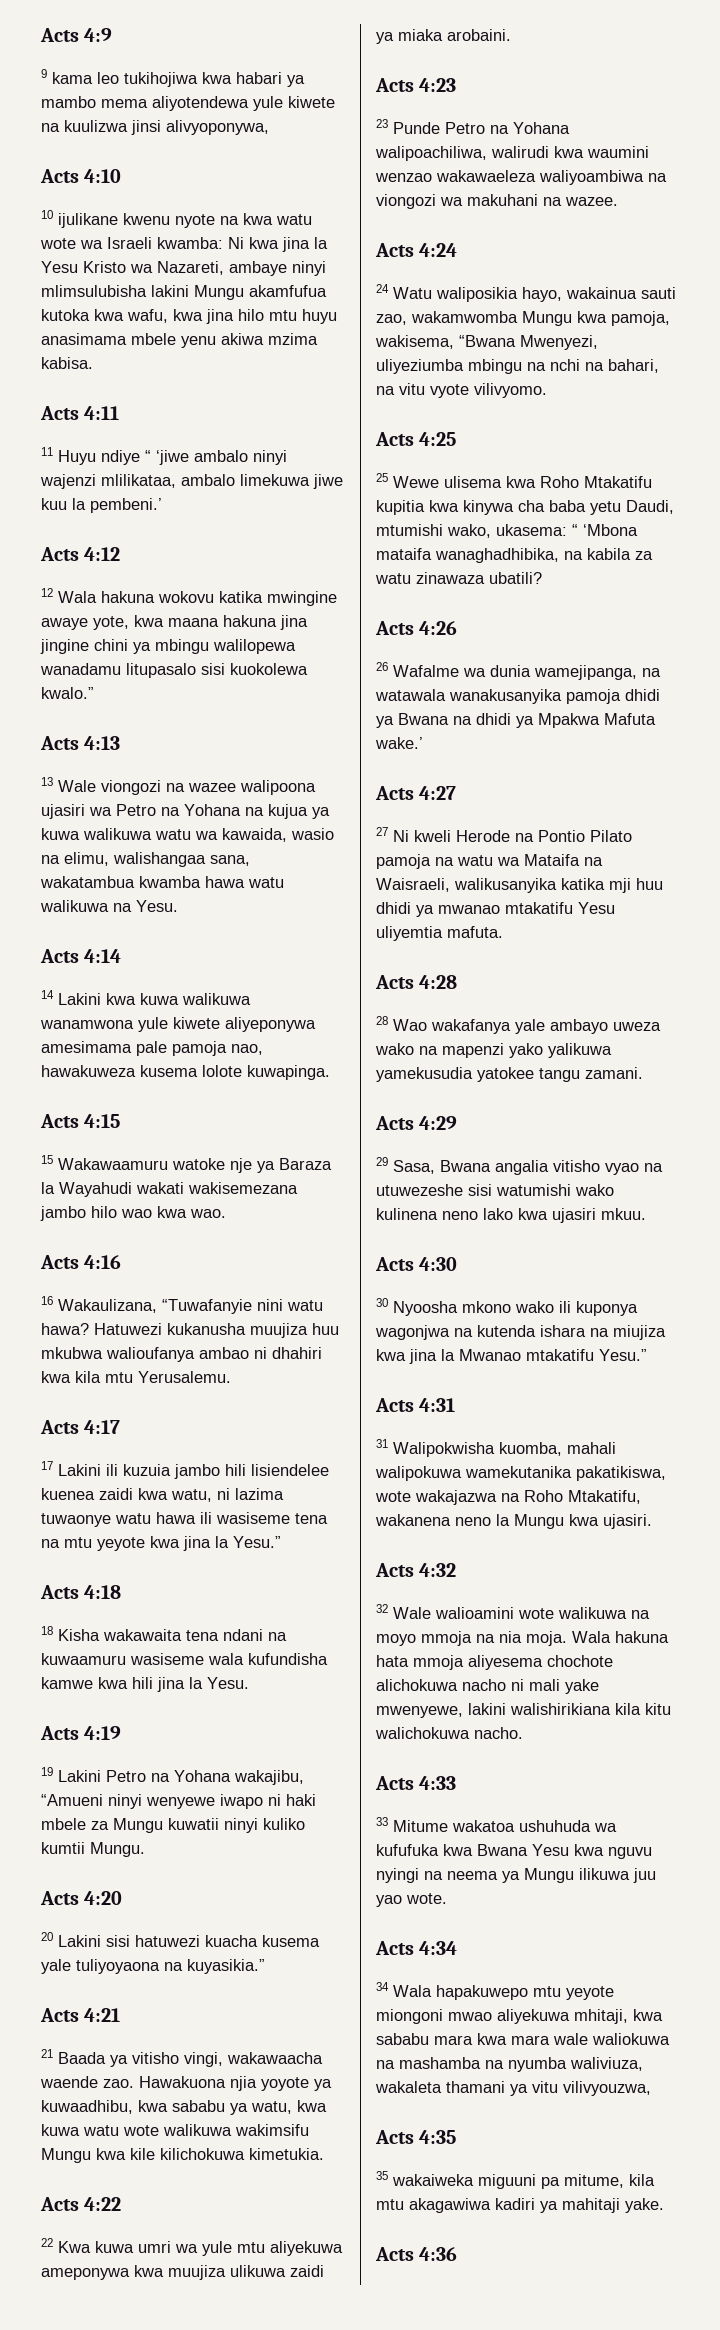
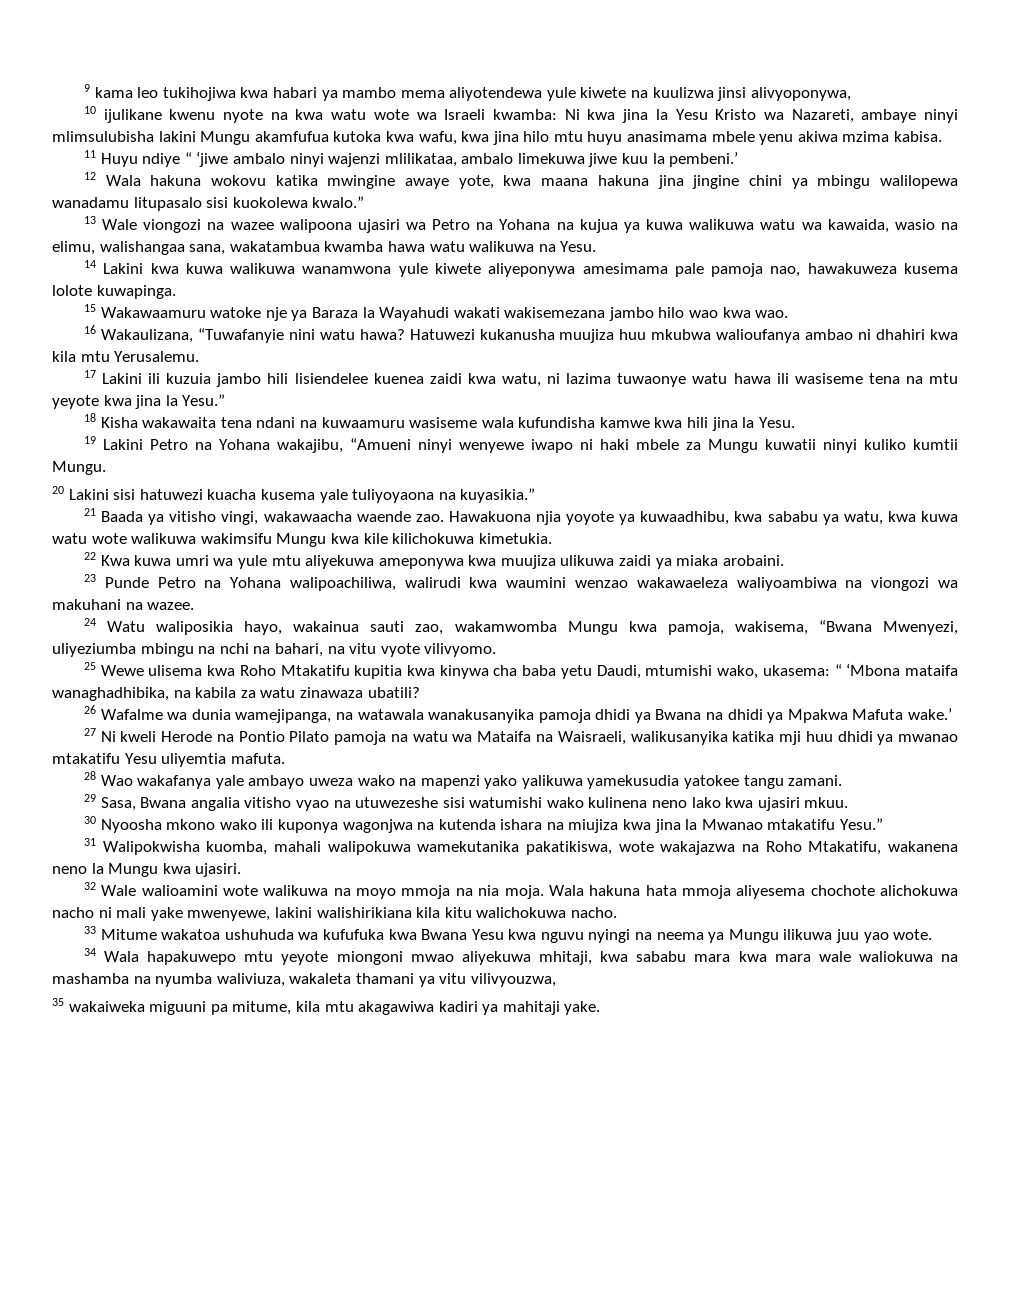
[40,28,113,42] Acts 4:9 // -> (83, 88) none
[40,169,122,183] // Acts 4:10 -> (851, 94) none
[40,406,120,420] // Acts 4:11 -> (943, 136) none
[40,547,121,561] // Acts 4:12 -> (739, 159) none
[40,736,121,750] // Acts 4:13 -> (365, 202) none
[40,949,122,963] // Acts 4:14 -> (597, 246) none
[40,1114,121,1128] // Acts 4:15 -> (176, 292) none
[40,1255,122,1269] // Acts 4:16 -> (789, 314) none
[40,1420,121,1434] // Acts 4:17 -> (200, 356) none
[40,1585,122,1599] // Acts 4:18 -> (226, 400) none
[40,1726,122,1740] // Acts 4:19 -> (795, 422) none
[40,1891,123,1905] // Acts 4:20 -> (106, 468) none
[40,2008,121,2022] // Acts 4:21 -> (536, 495) none
[40,2197,122,2211] // Acts 4:22 -> (552, 538) none
[375,78,457,92] // Acts 4:23 -> (784, 560) none
[375,243,458,257] // Acts 4:24 -> (195, 606) none
[375,432,457,446] // Acts 4:25 -> (497, 650) none
[375,621,458,635] // Acts 4:26 -> (420, 692) none
[375,786,457,800] // Acts 4:27 -> (953, 714) none
[375,975,458,989] // Acts 4:28 -> (285, 758) none
[375,1116,458,1130] // Acts 4:29 -> (843, 780) none
[375,1257,458,1271] // Acts 4:30 -> (849, 802) none
[375,1398,456,1412] // Acts 4:31 -> (884, 824) none
[375,1563,457,1577] // Acts 4:32 -> (242, 870) none
[375,1776,457,1790] // Acts 4:33 -> (617, 912) none
[375,1941,458,1955] // Acts 4:34 -> (933, 934) none
[375,2130,457,2144] // Acts 4:35 -> (556, 980) none
[375,2247,458,2261] // Acts 4:36 -> (601, 1008) none

